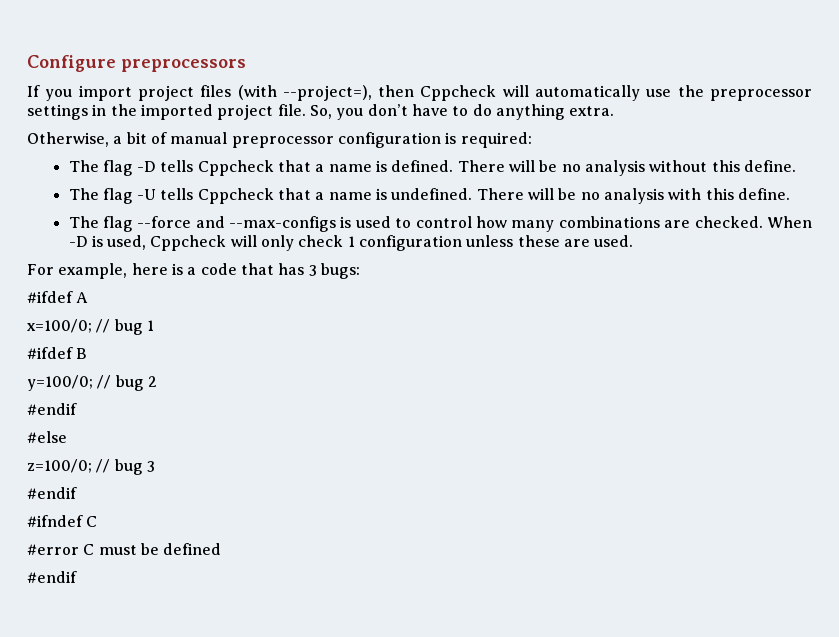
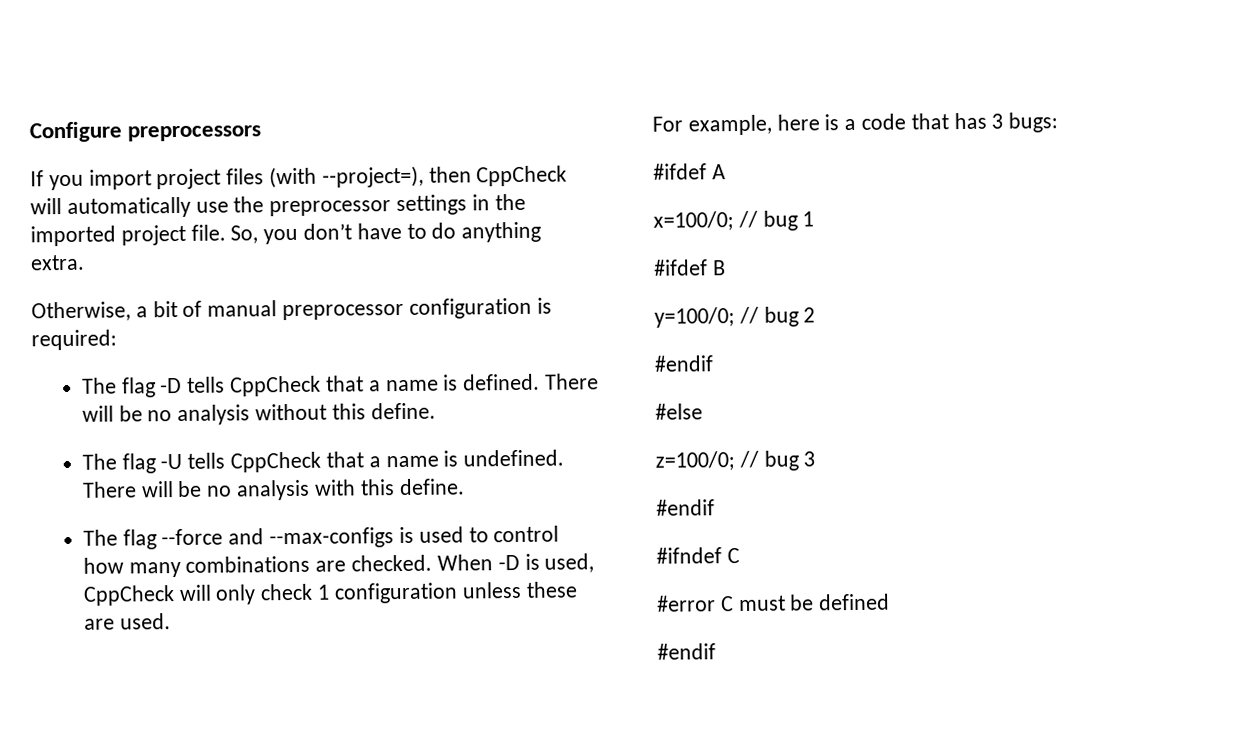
[420,85,497,101] Cppcheck -> [476,165,568,187] CppCheck
[197,160,274,176] Cppcheck -> [230,375,322,397] CppCheck
[197,188,274,204] Cppcheck -> [230,451,322,473] CppCheck
[150,235,227,251] Cppcheck -> [82,585,175,606] CppCheck

